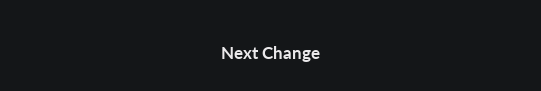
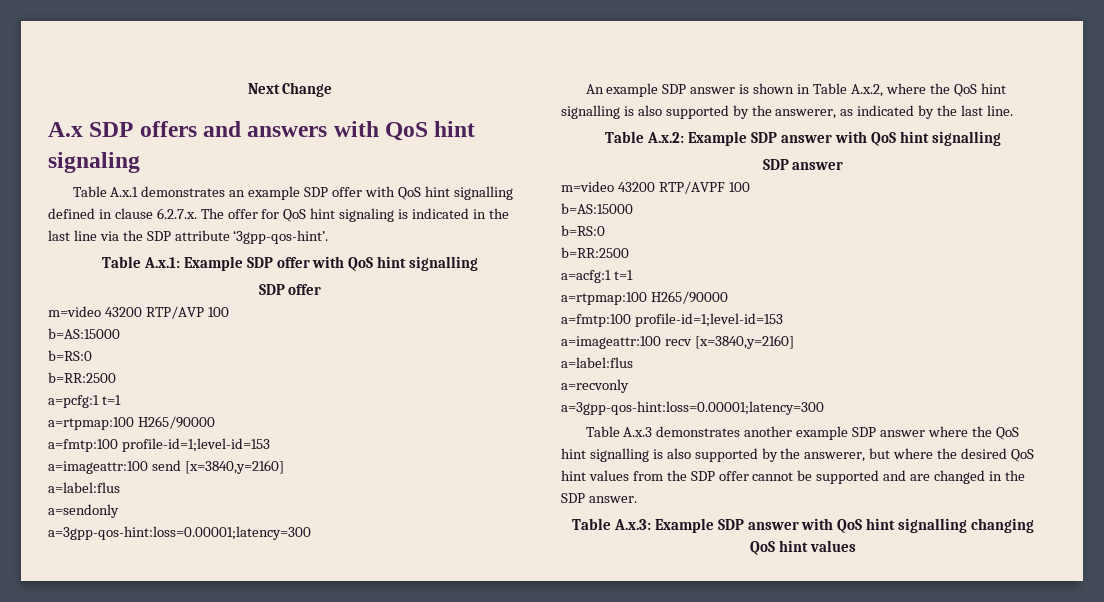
(321, 54) none -> [48,121,476,141] [48,152,140,173] [72,186,513,200] [48,208,509,222] [48,230,329,244] [101,256,479,271] [258,284,322,295] [48,306,229,319] [48,328,120,339] [48,350,92,361] [48,372,116,383] [48,395,121,408] [48,416,215,430] [48,438,270,452] [48,460,284,474] [48,482,120,493] [48,504,119,518] [48,526,311,540] [585,83,1006,97] [561,105,1013,119] [605,131,1001,146] [762,159,844,170] [561,181,750,194] [561,203,633,214] [561,225,605,236] [561,247,629,258] [561,270,633,283] [561,291,728,305] [561,313,783,327] [561,335,794,349] [561,357,633,368] [561,379,629,393] [561,401,824,415] [585,426,1019,440] [561,448,1034,462] [561,470,1025,484] [561,493,637,503] [571,518,1035,533] [750,540,856,555] // A.x SDP offers and answers with QoS hint signaling // Table A.x.1 demonstrates an example SDP offer with QoS hint signalling defined in clause 6.2.7.x. The offer for QoS hint signaling is indicated in the last line via the SDP attribute ‘3gpp-qos-hint’. // Table A.x.1: Example SDP offer with QoS hint signalling // SDP offer // m=video 43200 RTP/AVP 100 // b=AS:15000 // b=RS:0 // b=RR:2500 // a=pcfg:1 t=1 // a=rtpmap:100 H265/90000 // a=fmtp:100 profile-id=1;level-id=153 // a=imageattr:100 send [x=3840,y=2160] // a=label:flus // a=sendonly // a=3gpp-qos-hint:loss=0.00001;latency=300 // An example SDP answer is shown in Table A.x.2, where the QoS hint signalling is also supported by the answerer, as indicated by the last line. // Table A.x.2: Example SDP answer with QoS hint signalling // SDP answer // m=video 43200 RTP/AVPF 100 // b=AS:15000 // b=RS:0 // b=RR:2500 // a=acfg:1 t=1 // a=rtpmap:100 H265/90000 // a=fmtp:100 profile-id=1;level-id=153 // a=imageattr:100 recv [x=3840,y=2160] // a=label:flus // a=recvonly // a=3gpp-qos-hint:loss=0.00001;latency=300 // Table A.x.3 demonstrates another example SDP answer where the QoS hint signalling is also supported by the answerer, but where the desired QoS hint values from the SDP offer cannot be supported and are changed in the SDP answer. // Table A.x.3: Example SDP answer with QoS hint signalling changing QoS hint values

